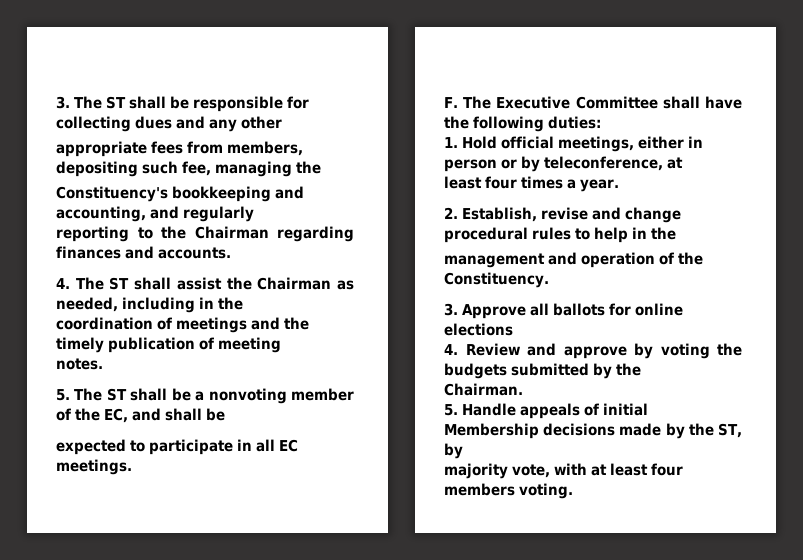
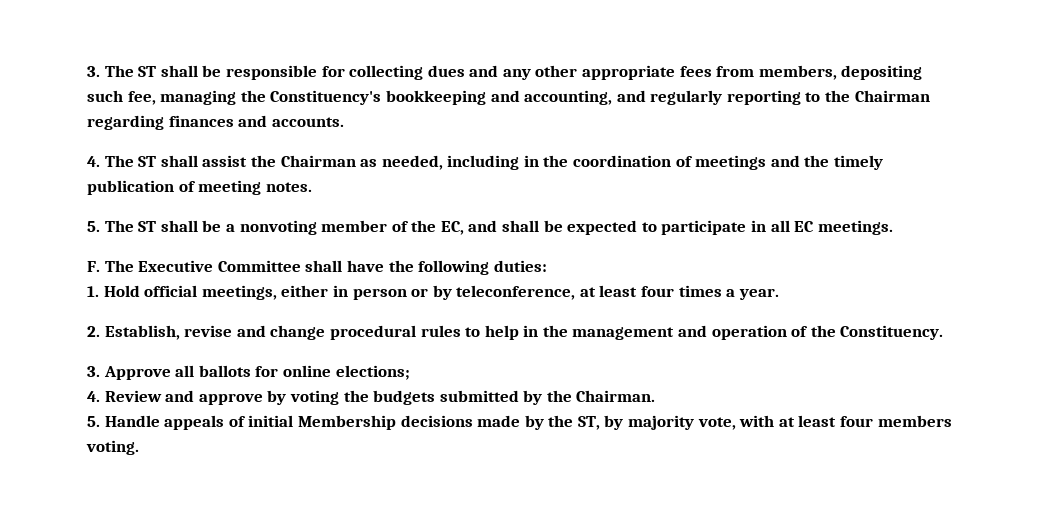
(282, 122) // -> (578, 71) none
(321, 167) // -> (266, 96) none
(254, 214) // -> (723, 97) none
(243, 303) // -> (569, 161) none
(281, 345) // -> (262, 187) none
(225, 414) // -> (563, 226) none
(683, 163) // -> (596, 292) none
(676, 233) // -> (568, 331) none
[444,323,513,336] elections -> [335,365,410,380] elections;
(641, 369) // -> (572, 396) none
(463, 451) // -> (624, 422) none

